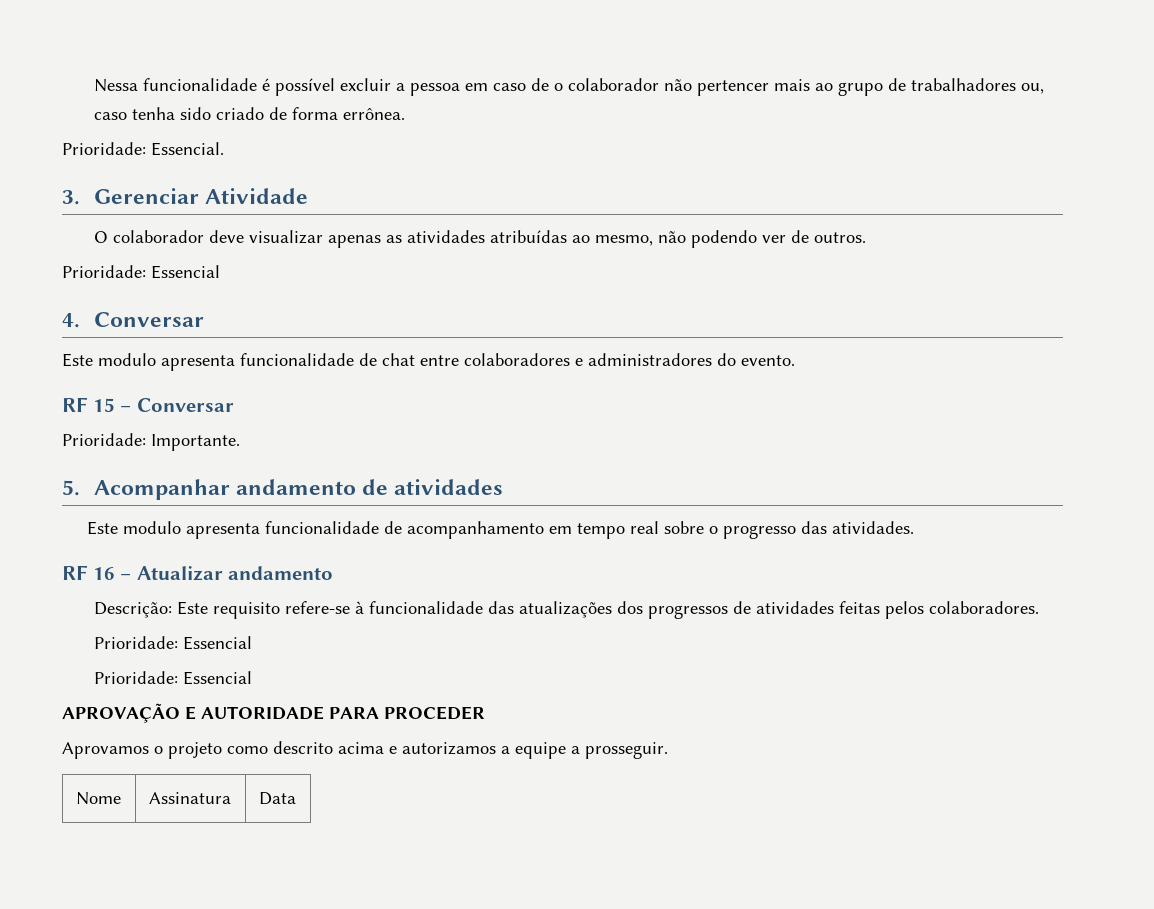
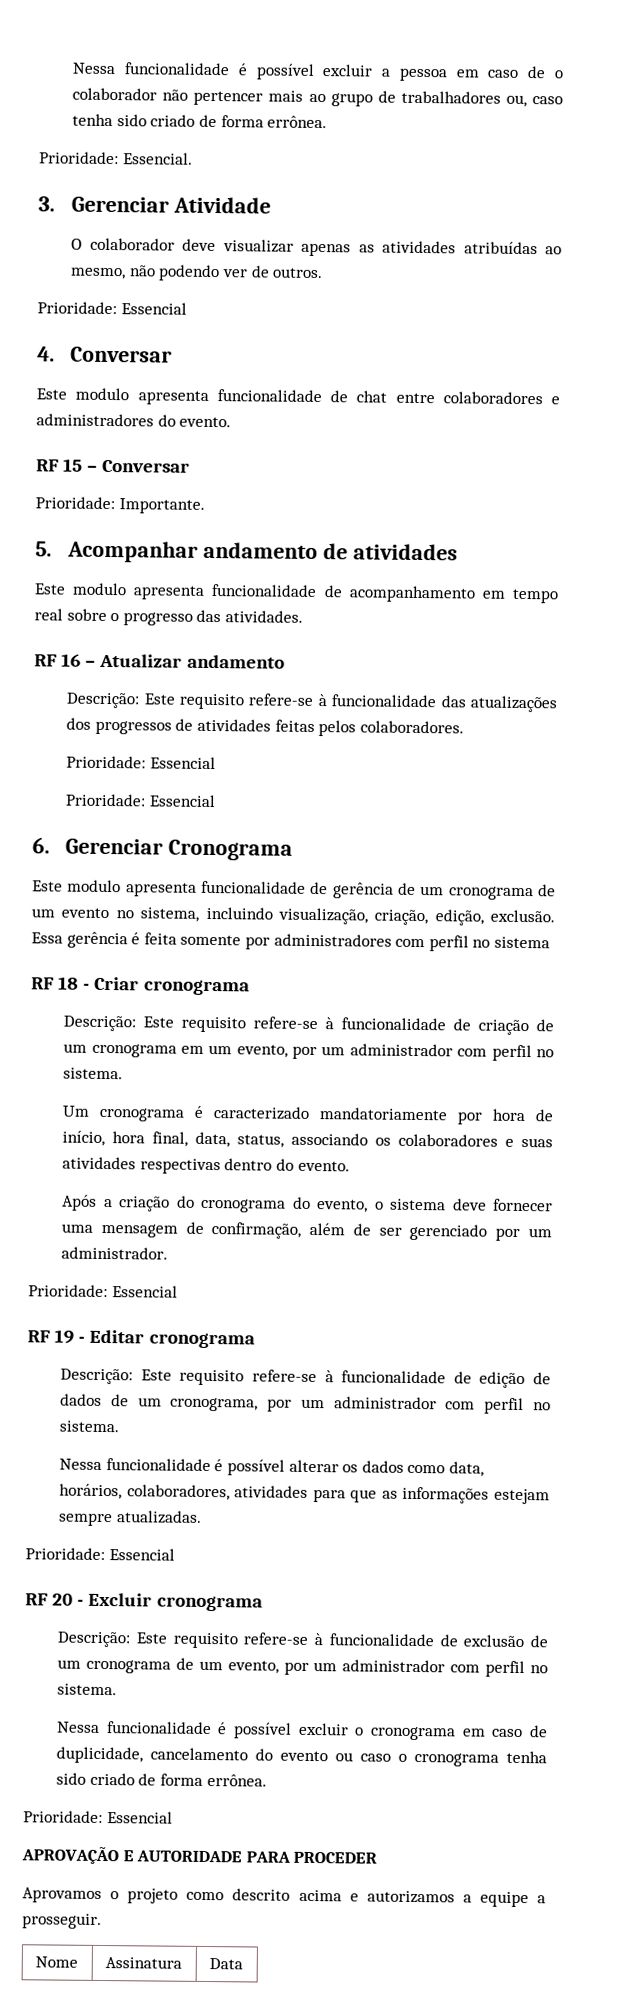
(252, 678) none -> [32,837,293,861] [32,879,556,901] [31,906,555,926] [31,931,550,952] [31,976,250,996] [63,1015,554,1036] [63,1043,554,1062] [63,1067,124,1080] [62,1105,554,1125] [62,1130,553,1148] [62,1156,350,1175] [62,1194,554,1213] [61,1221,552,1241] [61,1246,169,1260] [28,1284,178,1298] [27,1329,255,1349] [60,1368,551,1389] [60,1393,551,1415] [59,1420,120,1433] [59,1458,484,1477] [59,1483,550,1505] [58,1510,202,1527] [25,1547,175,1561] [25,1592,263,1612] [57,1631,548,1649] [57,1657,548,1678] [57,1683,118,1696] [57,1721,549,1741] [56,1746,547,1767] [56,1772,267,1787] [23,1810,173,1824] // 6. Gerenciar Cronograma // Este modulo apresenta funcionalidade de gerência de um cronograma de um evento no sistema, incluindo visualização, criação, edição, exclusão. Essa gerência é feita somente por administradores com perfil no sistema // RF 18 - Criar cronograma // Descrição: Este requisito refere-se à funcionalidade de criação de um cronograma em um evento, por um administrador com perfil no sistema. // Um cronograma é caracterizado mandatoriamente por hora de início, hora final, data, status, associando os colaboradores e suas atividades respectivas dentro do evento. // Após a criação do cronograma do evento, o sistema deve fornecer uma mensagem de confirmação, além de ser gerenciado por um administrador. // Prioridade: Essencial // RF 19 - Editar cronograma // Descrição: Este requisito refere-se à funcionalidade de edição de dados de um cronograma, por um administrador com perfil no sistema. // Nessa funcionalidade é possível alterar os dados como data, horários, colaboradores, atividades para que as informações estejam sempre atualizadas. // Prioridade: Essencial // RF 20 - Excluir cronograma // Descrição: Este requisito refere-se à funcionalidade de exclusão de um cronograma de um evento, por um administrador com perfil no sistema. // Nessa funcionalidade é possível excluir o cronograma em caso de duplicidade, cancelamento do evento ou caso o cronograma tenha sido criado de forma errônea. // Prioridade: Essencial

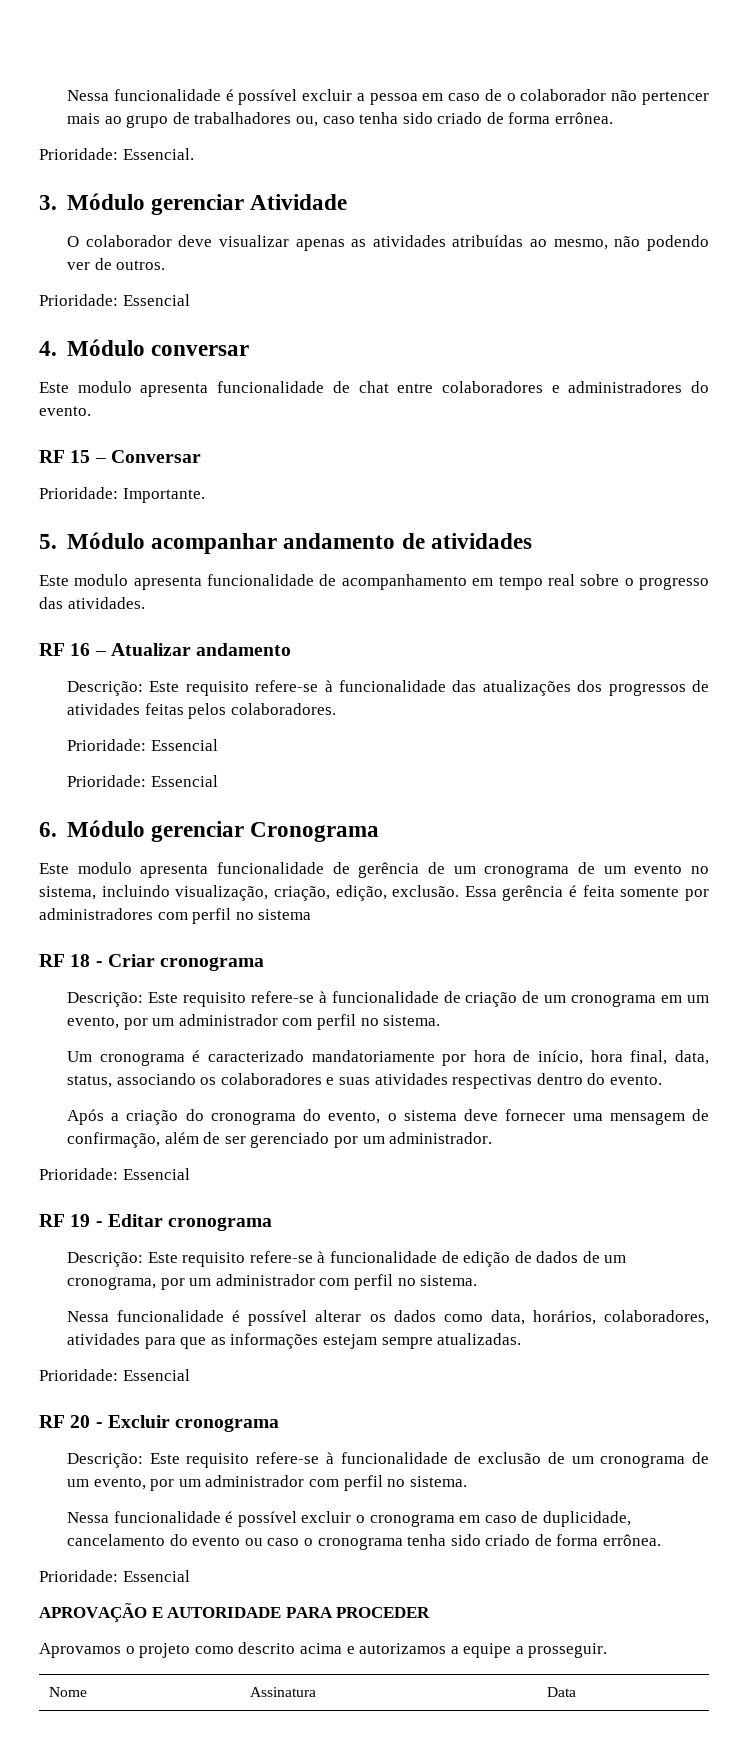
[71,196,170,213] Gerenciar -> [67,193,245,215] Módulo gerenciar
[70,346,173,363] Conversar -> [67,339,250,356] Módulo conversar
[67,540,199,563] Acompanhar -> [67,532,278,554] Módulo acompanhar
[65,838,164,855] Gerenciar -> [67,820,245,842] Módulo gerenciar

